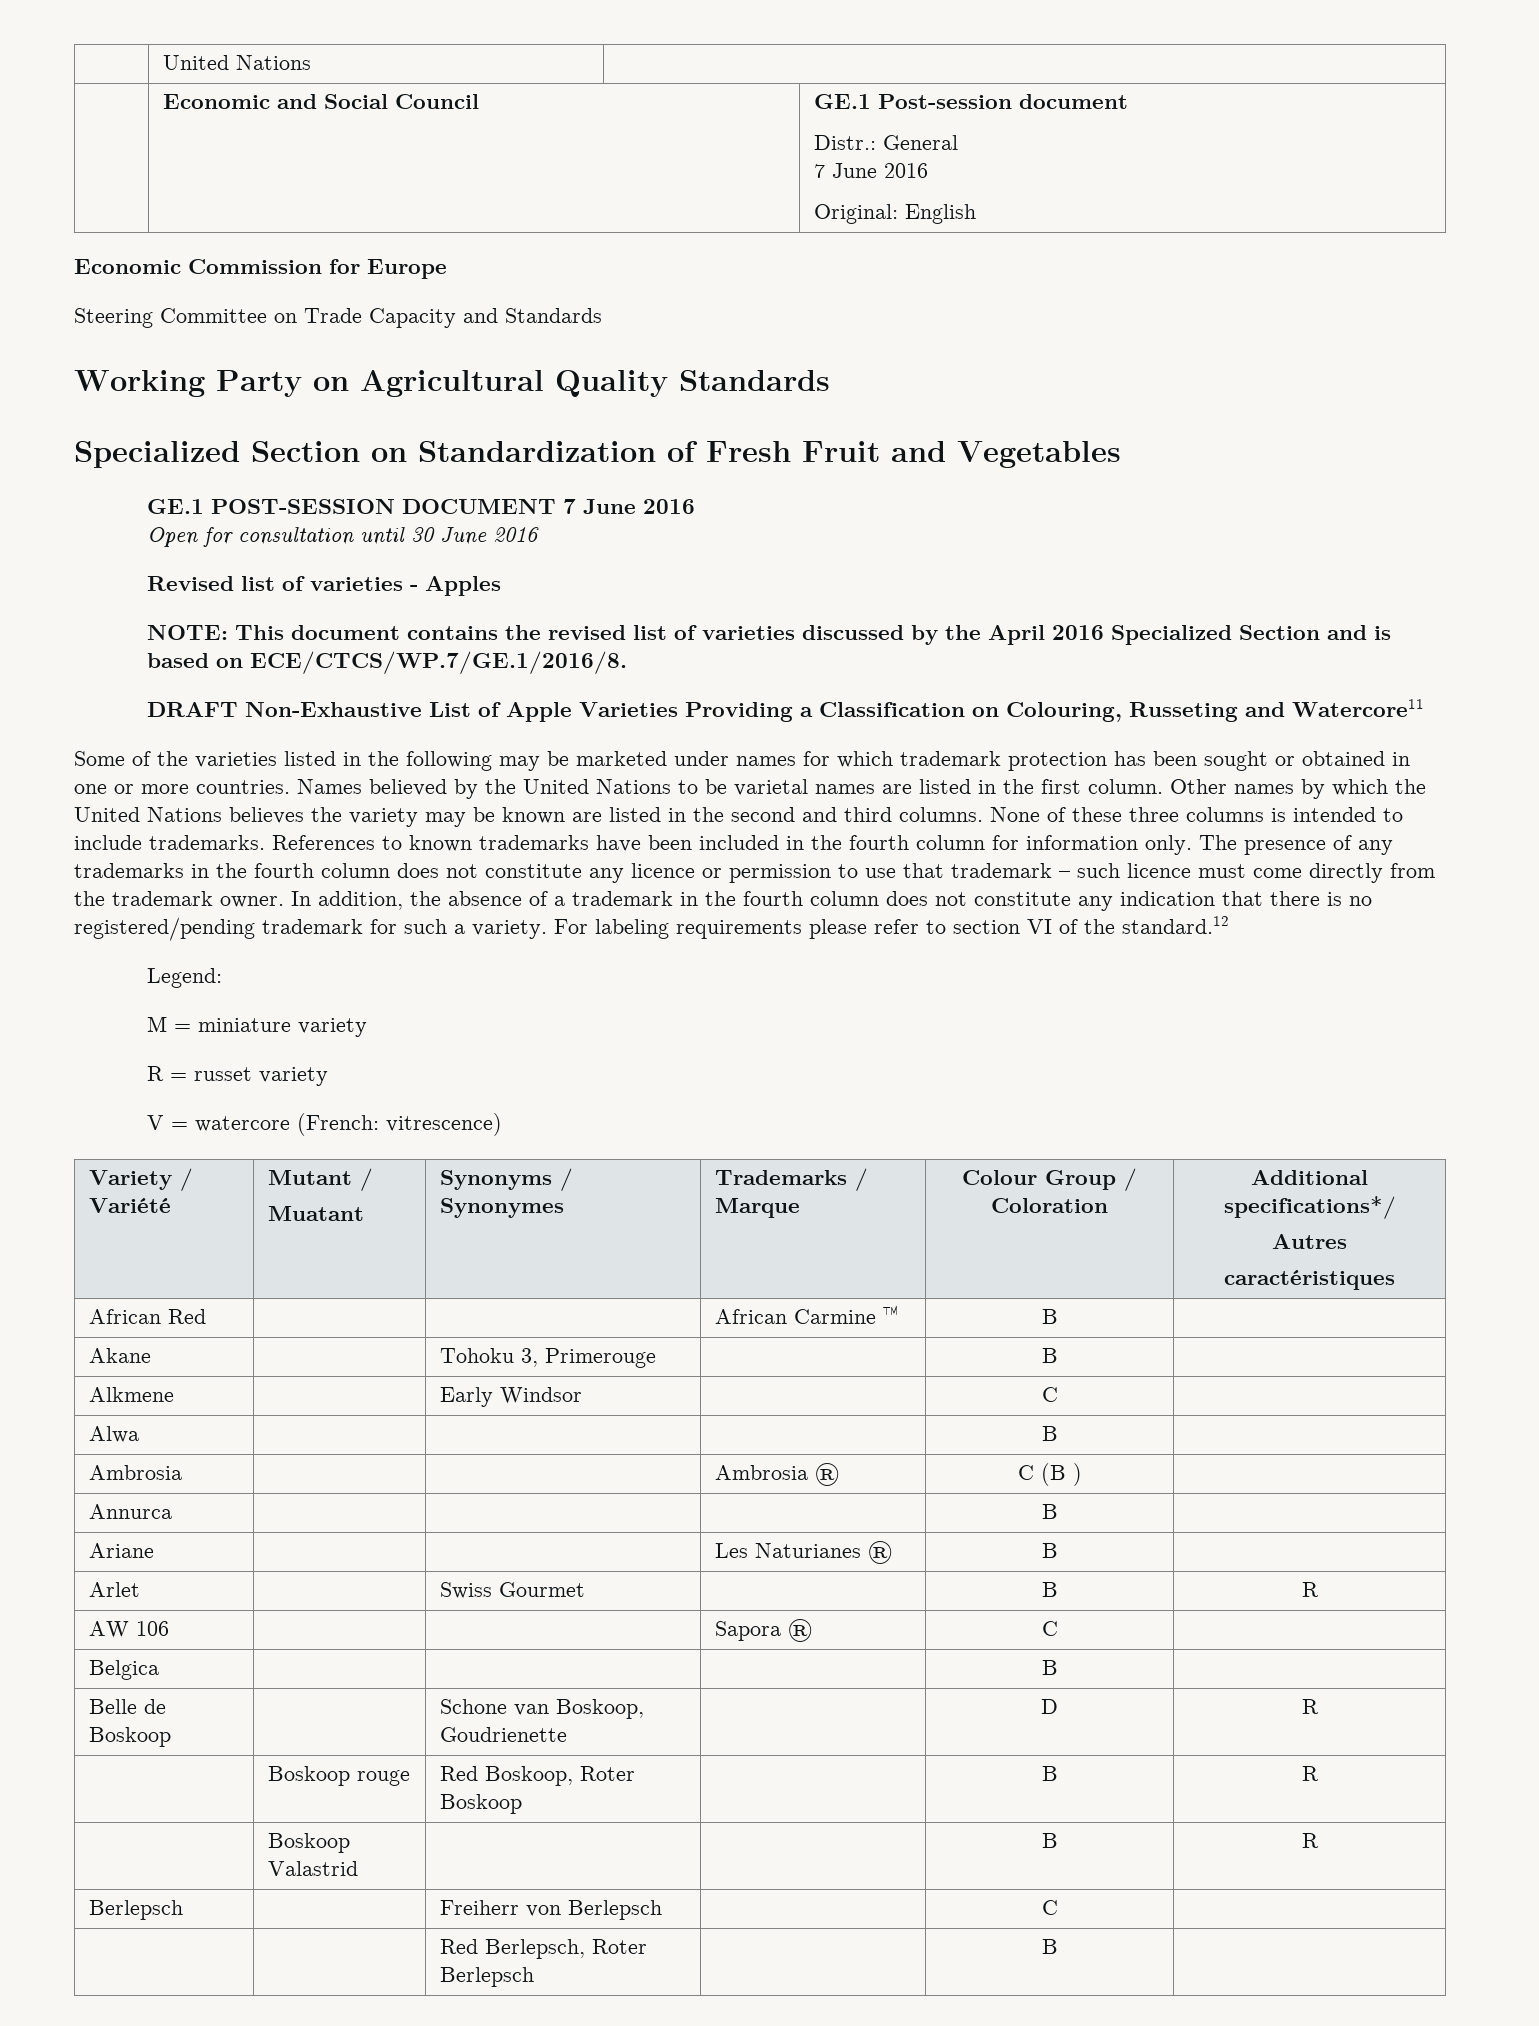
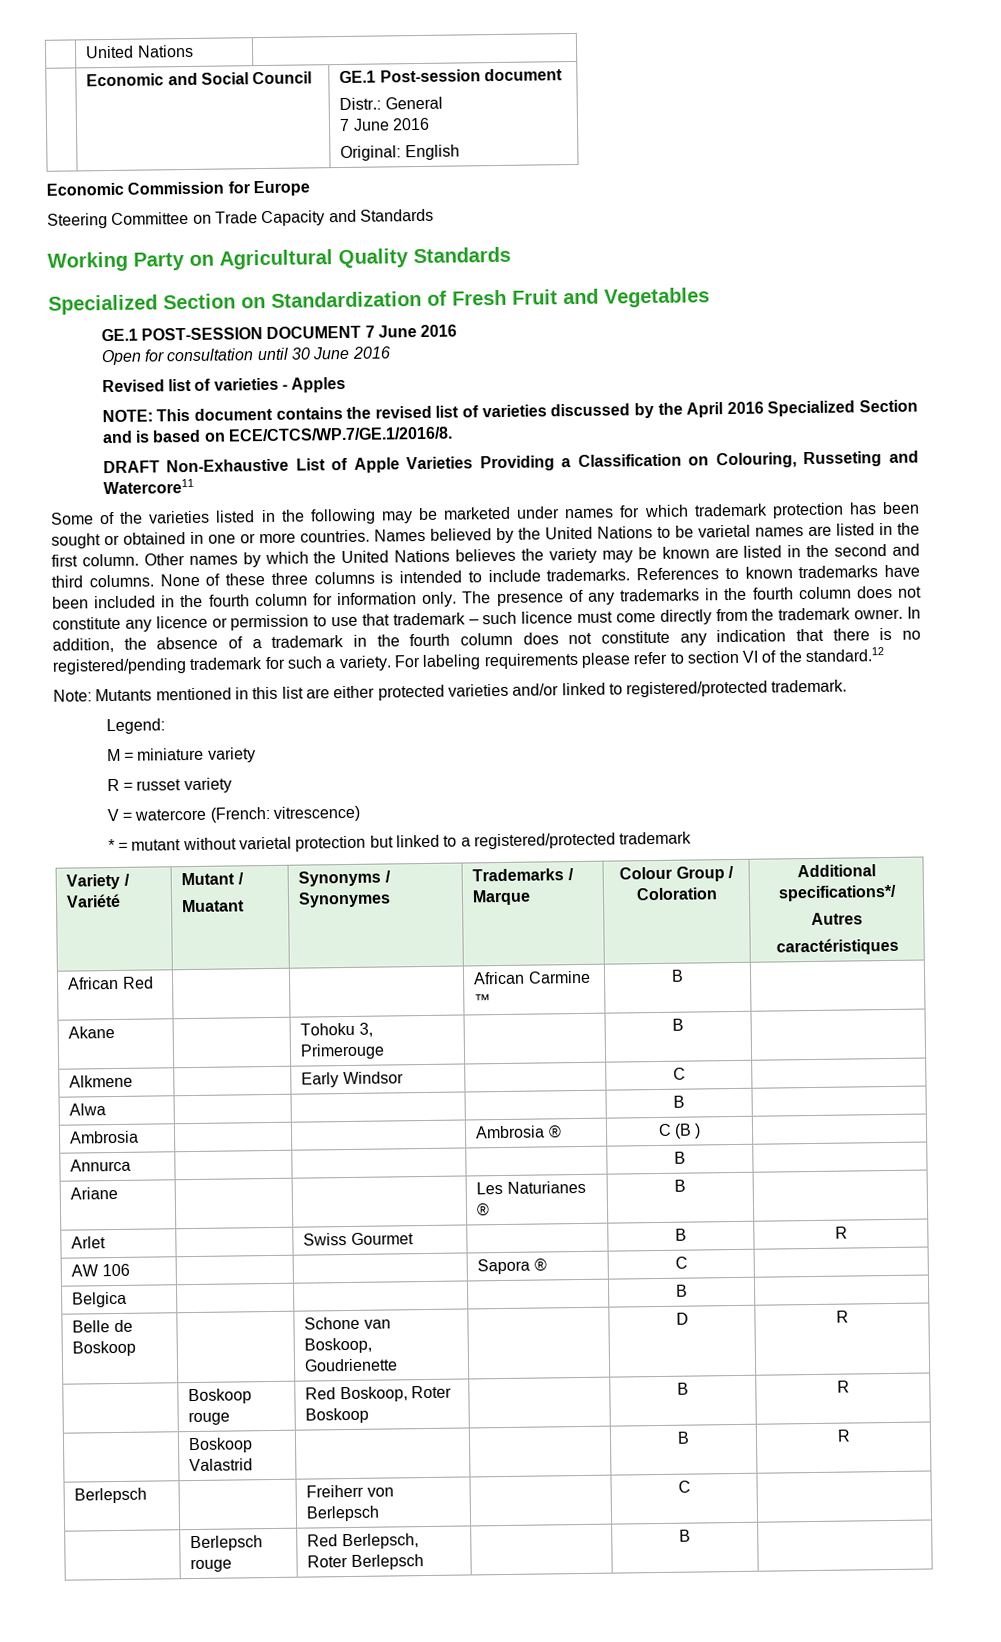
(1229, 925) none -> [53,679,848,702] // Note: Mutants mentioned in this list are either protected varieties and/or linked to registered/protected trademark.
(503, 1124) none -> [107,831,693,852] // * = mutant without varietal protection but linked to a registered/protected trademark
(1058, 1907) none -> [190,1535,264,1552] [190,1558,233,1573] Berlepsch rouge

